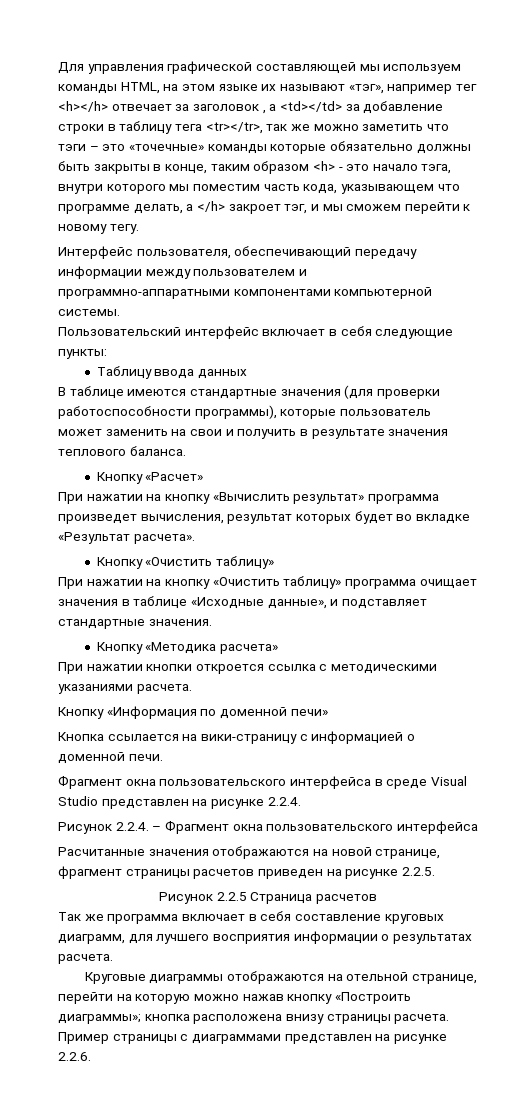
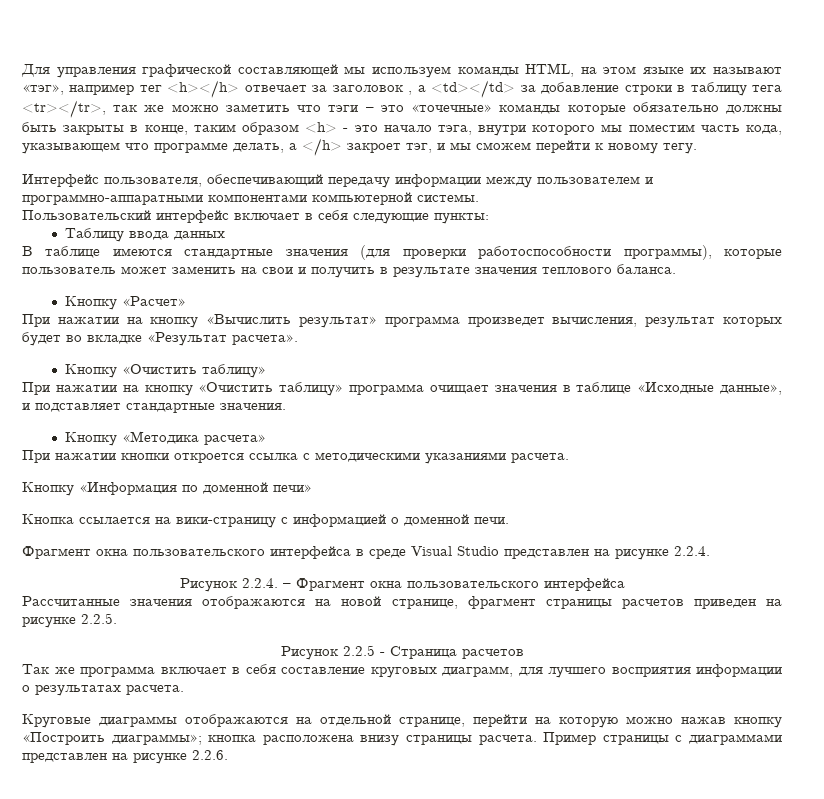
[58,847,145,856] Расчитанные -> [22,596,120,606] Рассчитанные
(247, 896) none -> [379,652,385,656] -
[346,972,409,981] отельной -> [320,714,391,726] отдельной

